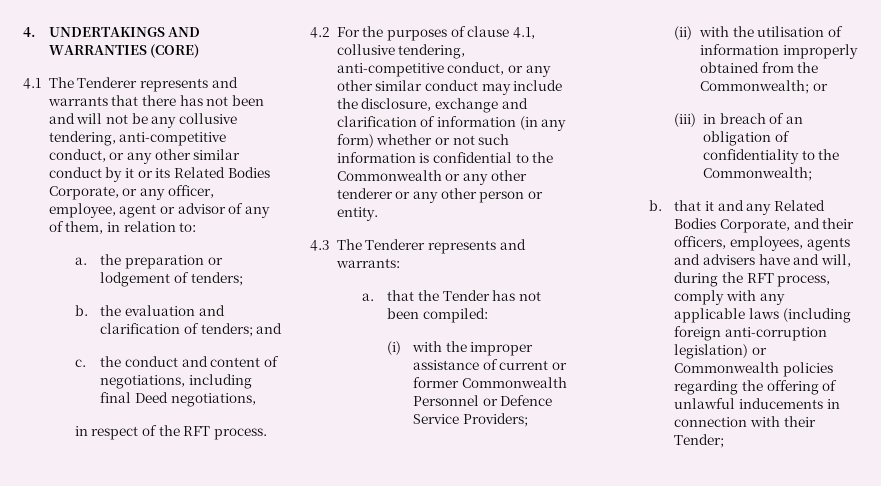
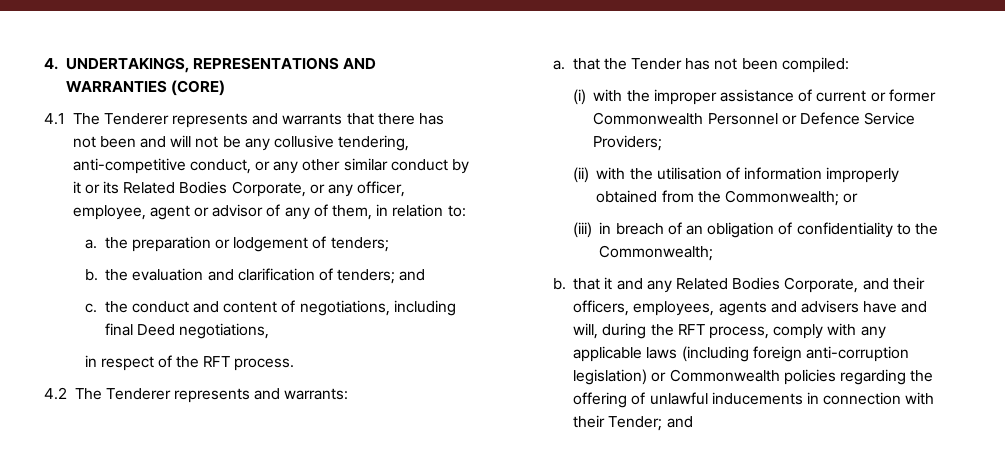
[48,27,165,37] UNDERTAKINGS -> [65,57,339,73] UNDERTAKINGS, REPRESENTATIONS
[336,26,535,41] [336,44,466,59] [336,62,551,77] [336,80,563,95] [336,98,528,113] [336,116,567,131] [336,134,510,148] [336,152,554,163] [336,170,527,185] [336,188,543,203] [336,207,378,221] [310,240,330,251] For the purposes of clause 4.1, collusive tendering, anti-competitive conduct, or any other similar conduct may include the disclosure, exchange and clarification of information (in any form) whether or not such information is confidential to the Commonwealth or any other tenderer or any other person or entity. // 4.3 -> (67, 393) none
(725, 441) none -> [666,416,693,428] and

